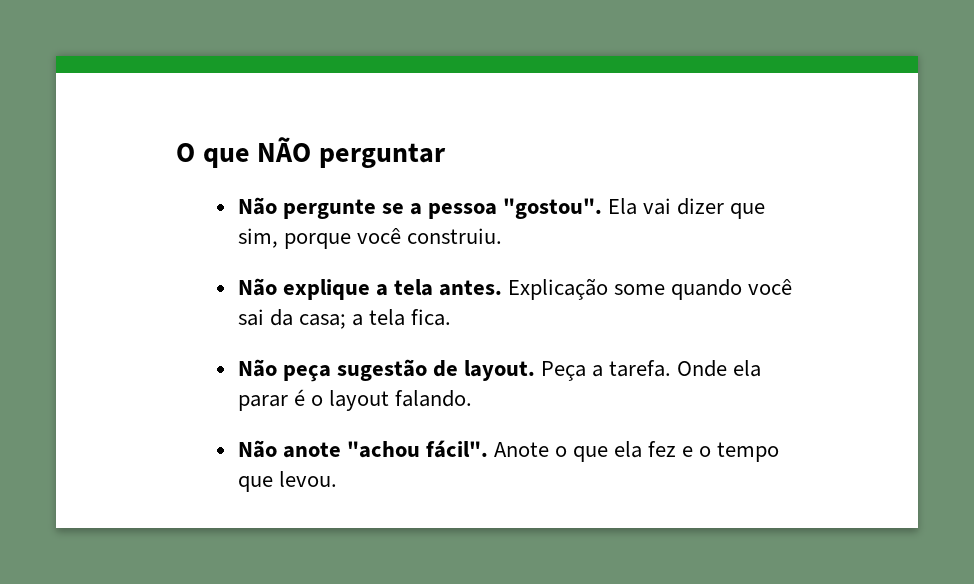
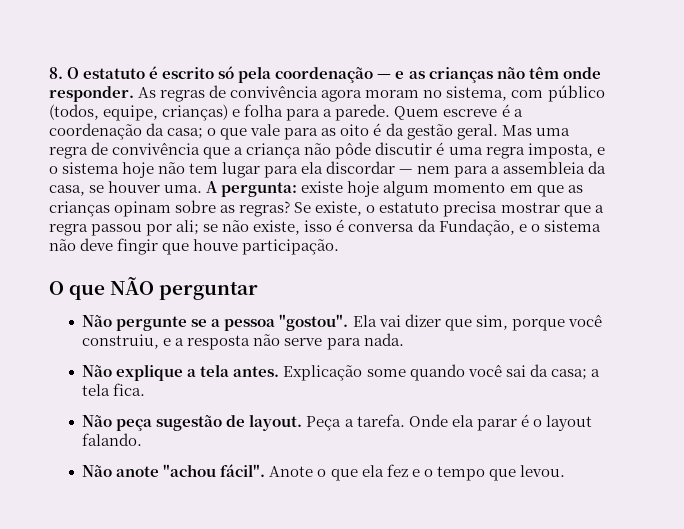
(176, 152) none -> [49,66,601,83] [49,85,605,102] [49,104,523,121] [49,123,570,140] [49,142,605,159] [49,161,606,178] [49,181,583,197] [49,200,604,217] [49,219,601,236] [49,238,340,255] 8. O estatuto é escrito só pela coordenação — e as crianças não têm onde responder. As regras de convivência agora moram no sistema, com público (todos, equipe, crianças) e folha para a parede. Quem escreve é a coordenação da casa; o que vale para as oito é da gestão geral. Mas uma regra de convivência que a criança não pôde discutir é uma regra imposta, e o sistema hoje não tem lugar para ela discordar — nem para a assembleia da casa, se houver uma. A pergunta: existe hoje algum momento em que as crianças opinam sobre as regras? Se existe, o estatuto precisa mostrar que a regra passou por ali; se não existe, isso é conversa da Fundação, e o sistema não deve fingir que houve participação. //
[406,228,502,244] construiu. -> [82,333,404,350] construiu, e a resposta não serve para nada.

